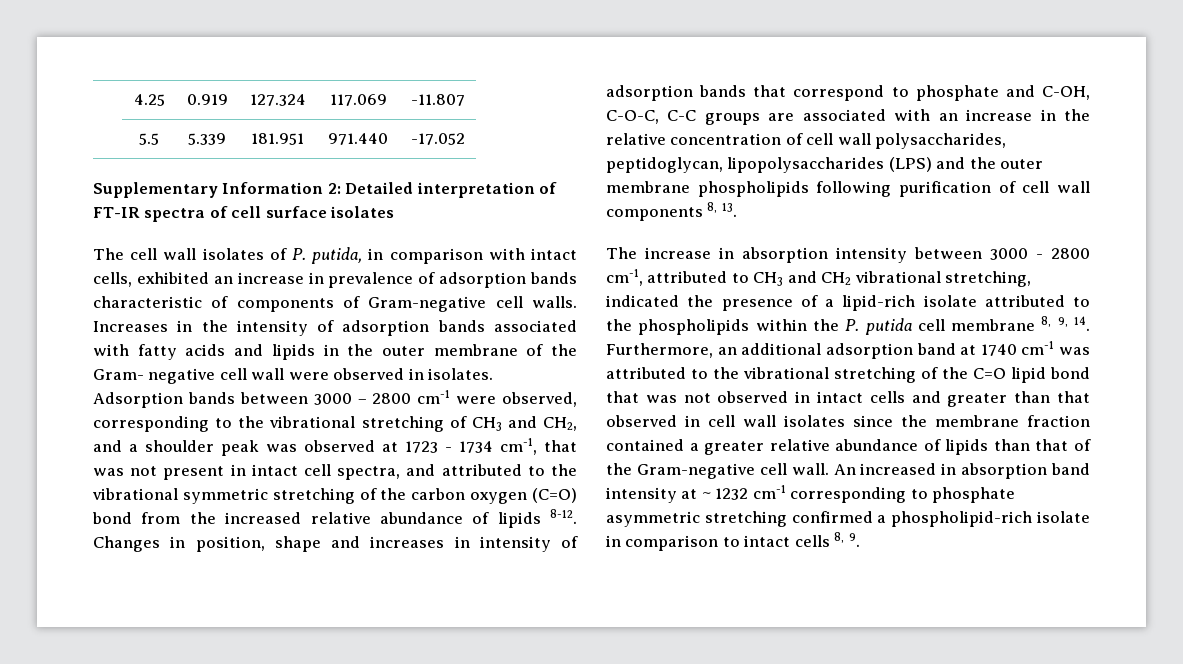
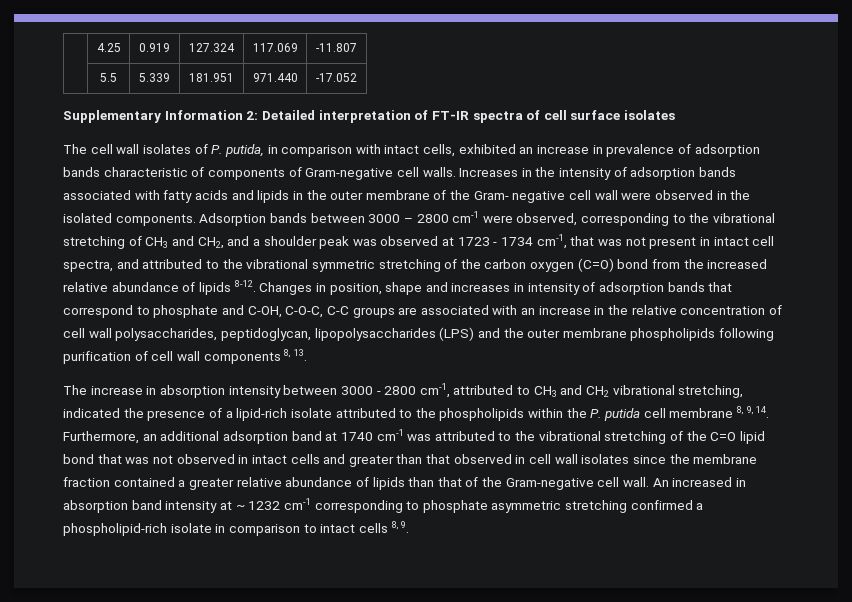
[428,368,494,380] isolates. -> [730,190,751,200] [63,213,196,226] the isolated components.

